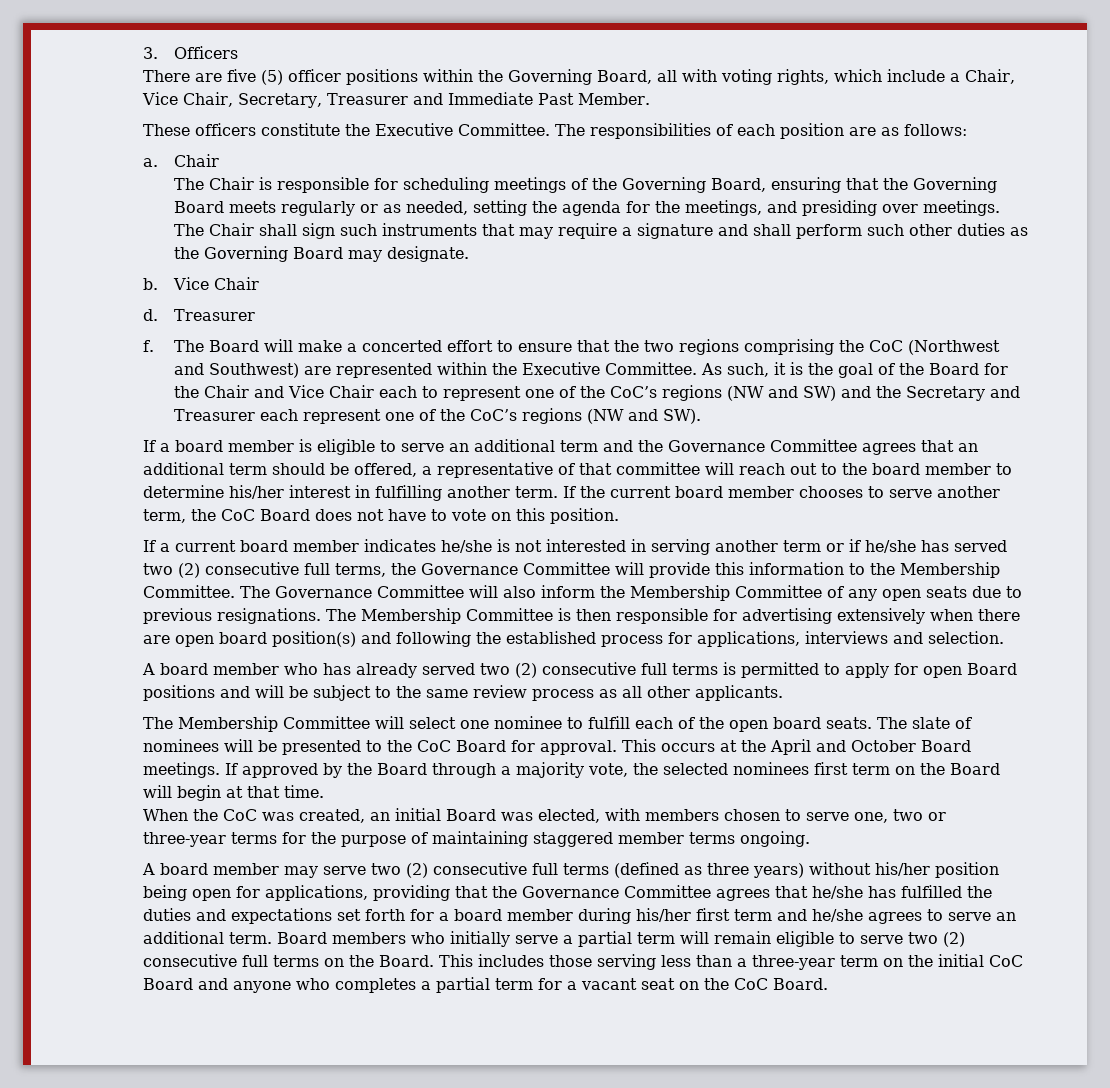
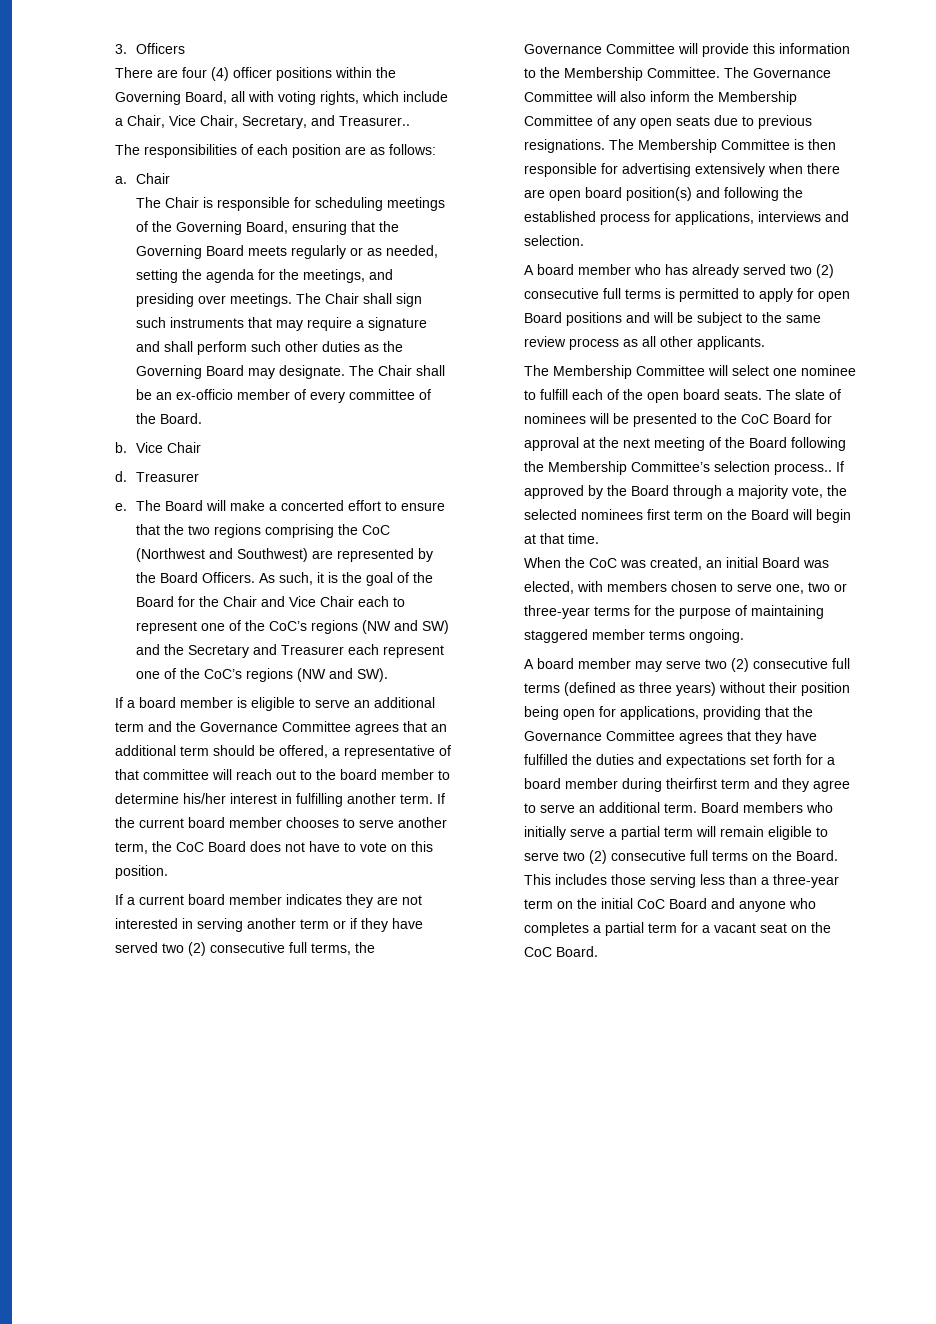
[226,69,283,85] five (5) -> [182,67,230,81] four (4)
[326,92,650,105] [142,123,550,136] Treasurer and Immediate Past Member. // These officers constitute the Executive Committee. -> [311,115,411,126] and Treasurer.. //
(469, 254) none -> [349,365,446,376] [136,389,432,403] [136,413,203,424] The Chair shall be an ex-officio member of every committee of the Board.
[142,340,154,352] f. -> [115,503,128,511] e.
[436,362,697,375] within the Executive Committee. -> [418,548,434,562] [136,572,256,583] by the Board Officers.
[440,539,510,553] he/she is -> [346,894,399,908] they are
[864,540,949,553] he/she has -> [361,918,424,932] they have
[539,739,971,755] [142,762,220,778] approval. This occurs at the April and October Board meetings. -> [524,437,847,451] [524,461,833,475] approval at the next meeting of the Board following the Membership Committee’s selection process..
[874,862,930,876] his/her -> [769,682,798,693] their
[811,886,896,899] he/she has -> [755,730,818,744] they have
[635,908,922,924] his/her first term and he/she agrees -> [666,778,851,792] theirfirst term and they agree

